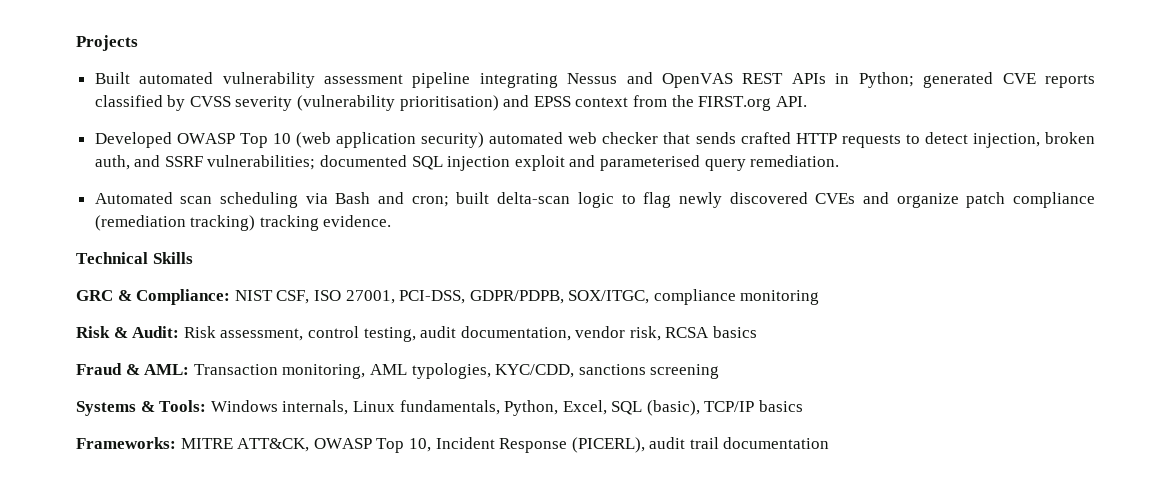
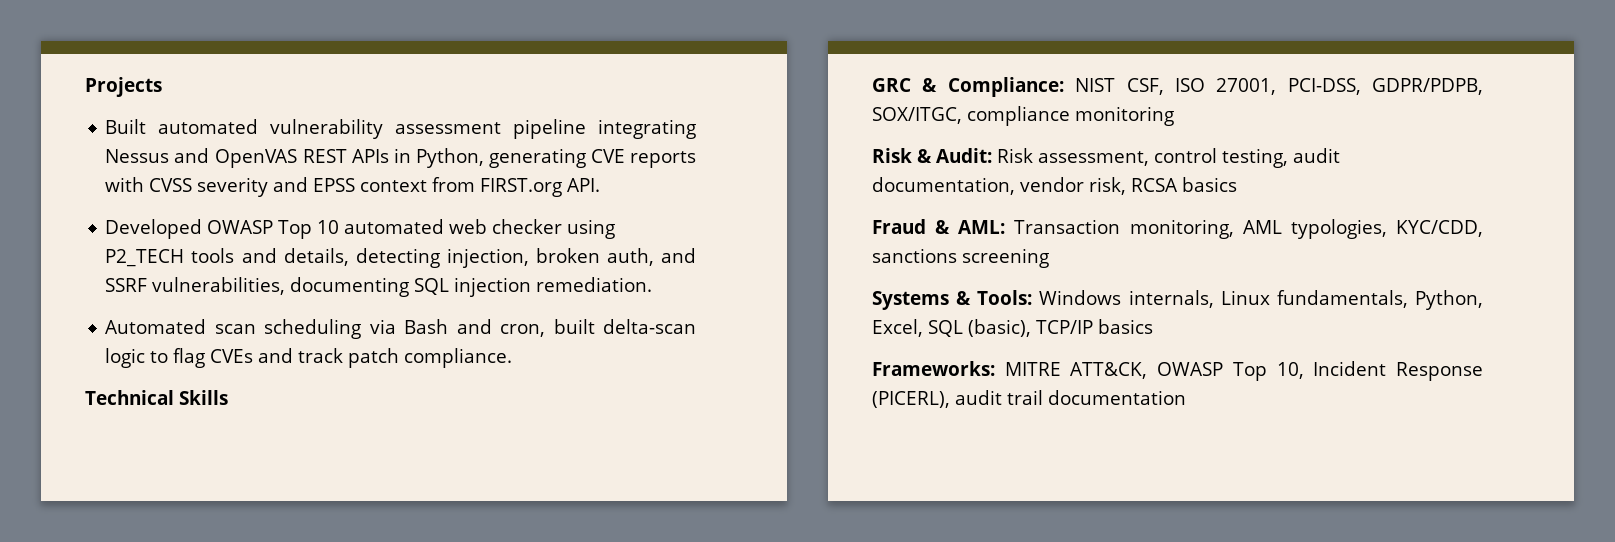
[858,72,1095,88] [94,95,499,111] Python; generated CVE reports classified by CVSS severity (vulnerability prioritisation) -> [415,148,696,168] [105,177,269,197] Python, generating CVE reports with CVSS severity
[671,95,694,107] the -> (476, 184) none
[295,132,968,148] (web application security) automated web checker that sends crafted HTTP requests to detect -> [344,219,616,239] [105,248,440,268] automated web checker using P2_TECH tools and details, detecting
[207,155,746,171] vulnerabilities; documented SQL injection exploit and parameterised query -> [152,277,532,297] vulnerabilities, documenting SQL injection
[411,196,449,207] cron; -> [500,324,546,337] cron,
[678,192,1095,208] [94,215,392,231] newly discovered CVEs and organize patch compliance (remediation tracking) tracking evidence. -> [210,348,513,368] CVEs and track patch compliance.

